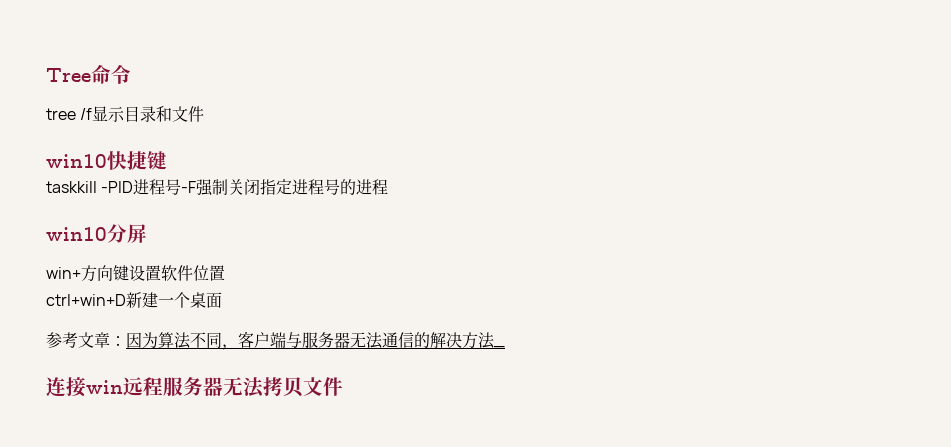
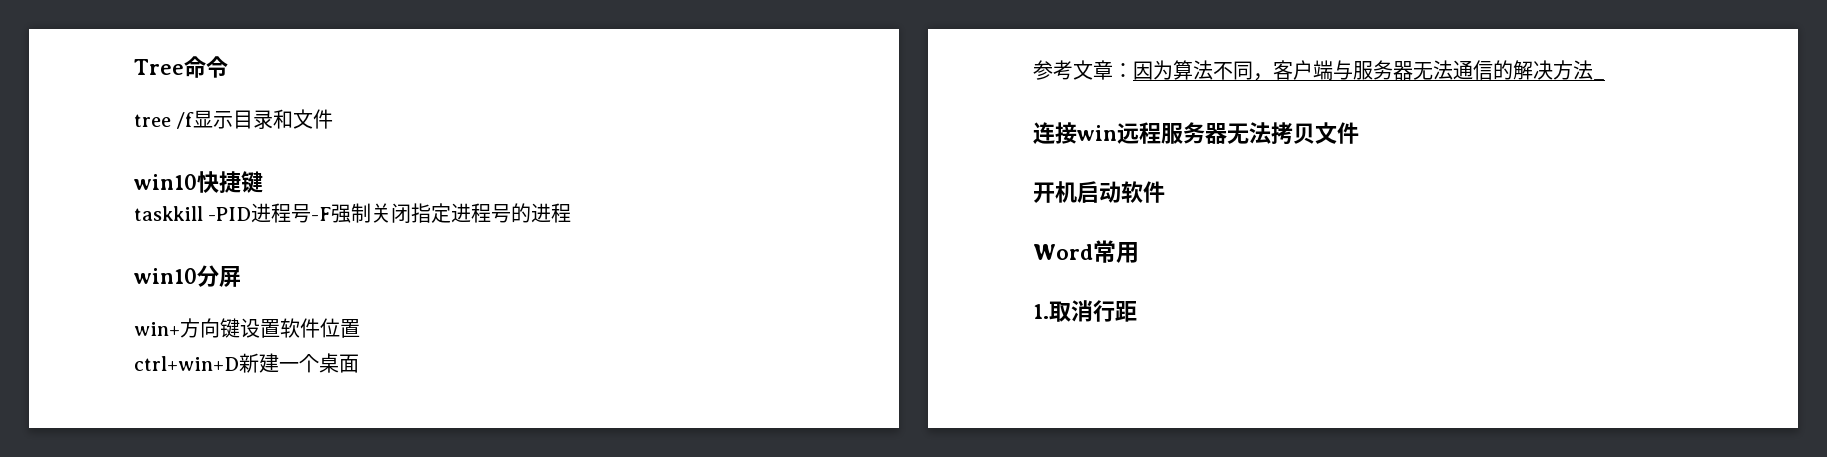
(343, 386) none -> [1033,181,1165,203] [1033,240,1139,263] [1033,300,1137,322] // 开机启动软件 // Word常用 // 1.取消行距

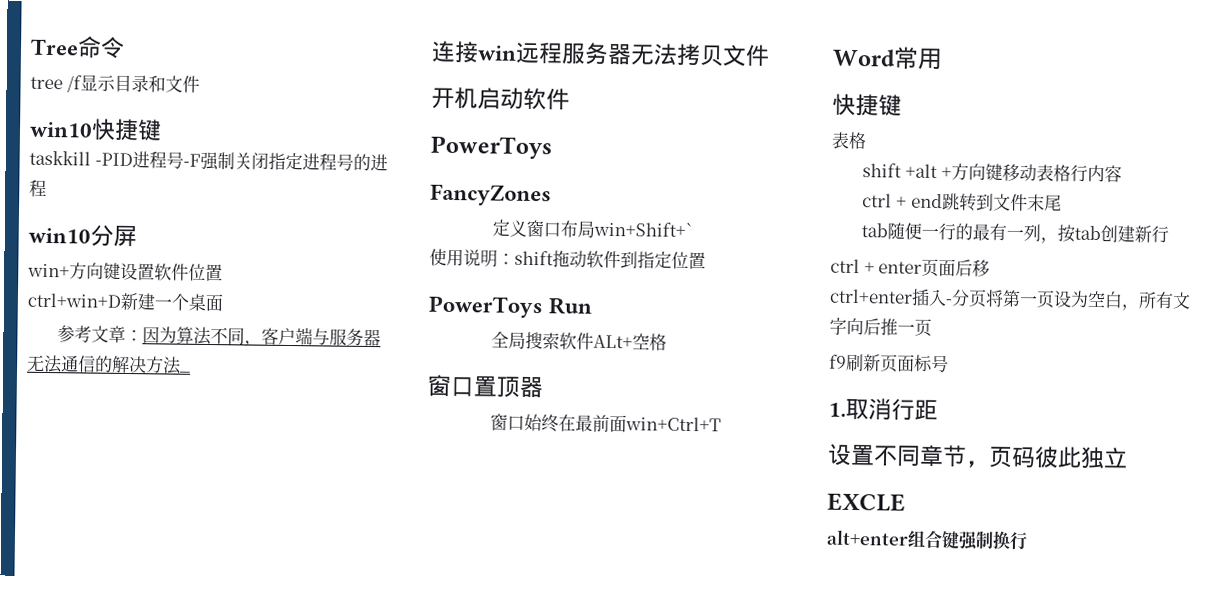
[1033,240,1139,263] [1033,300,1137,322] Word常用 // 1.取消行距 -> [430,135,552,160] [430,183,552,207] [491,219,693,238] [429,248,706,270] [428,295,593,319] [490,331,667,351] [427,374,543,399] [489,413,721,433] [832,46,943,71] [832,93,902,117] [831,131,867,150] [862,163,1122,183] [862,193,1062,212] [861,222,1170,244] [830,258,991,278] [829,288,1191,311] [829,317,932,337] [829,353,949,373] [828,398,938,421] [827,443,1128,470] [827,492,906,512] [826,529,1028,551] PowerToys // FancyZones // 定义窗口布局win+Shift+` // 使用说明：shift拖动软件到指定位置 // PowerToys Run // 全局搜索软件ALt+空格 // 窗口置顶器 // 窗口始终在最前面win+Ctrl+T // Word常用 // 快捷键 // 表格 // shift +alt +方向键移动表格行内容 // ctrl + end跳转到文件末尾 // tab随便一行的最有一列，按tab创建新行 // ctrl + enter页面后移 // ctrl+enter插入-分页将第一页设为空白，所有文字向后推一页 // f9刷新页面标号 // 1.取消行距 // 设置不同章节，页码彼此独立 // EXCLE // alt+enter组合键强制换行

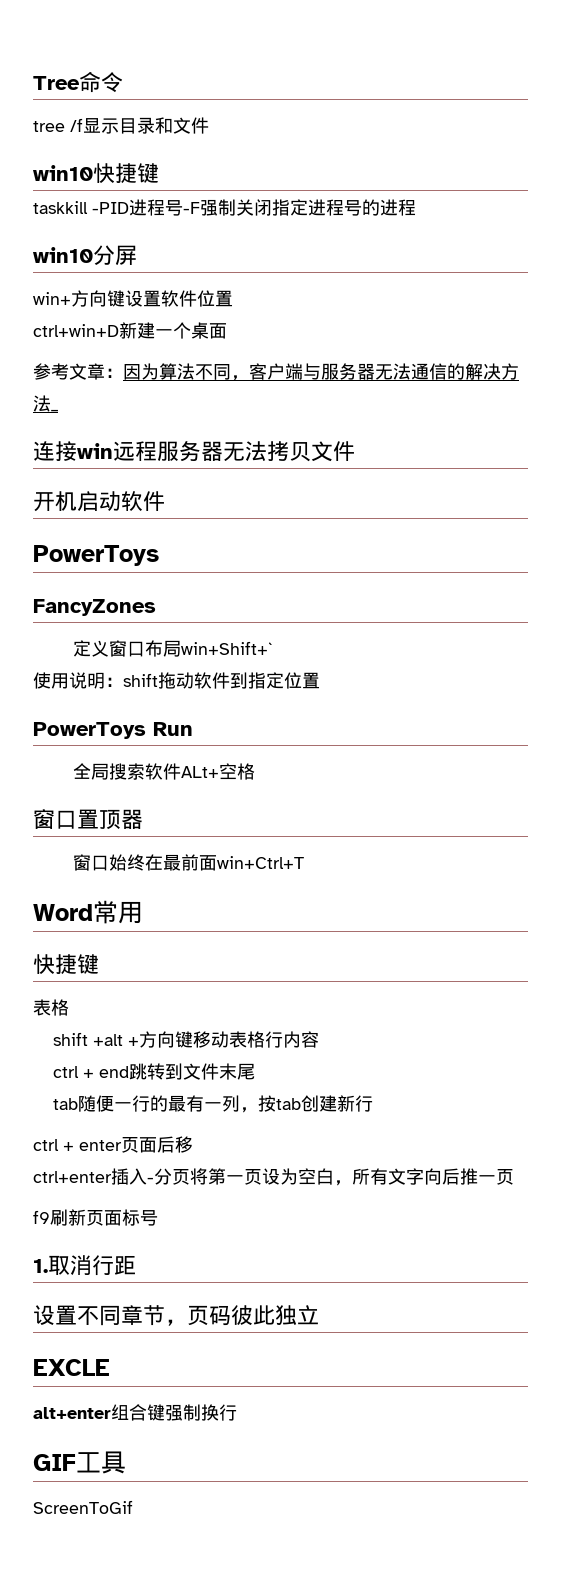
(1028, 541) none -> [33,1451,126,1474] [33,1500,133,1514] // GIF工具 // ScreenToGif

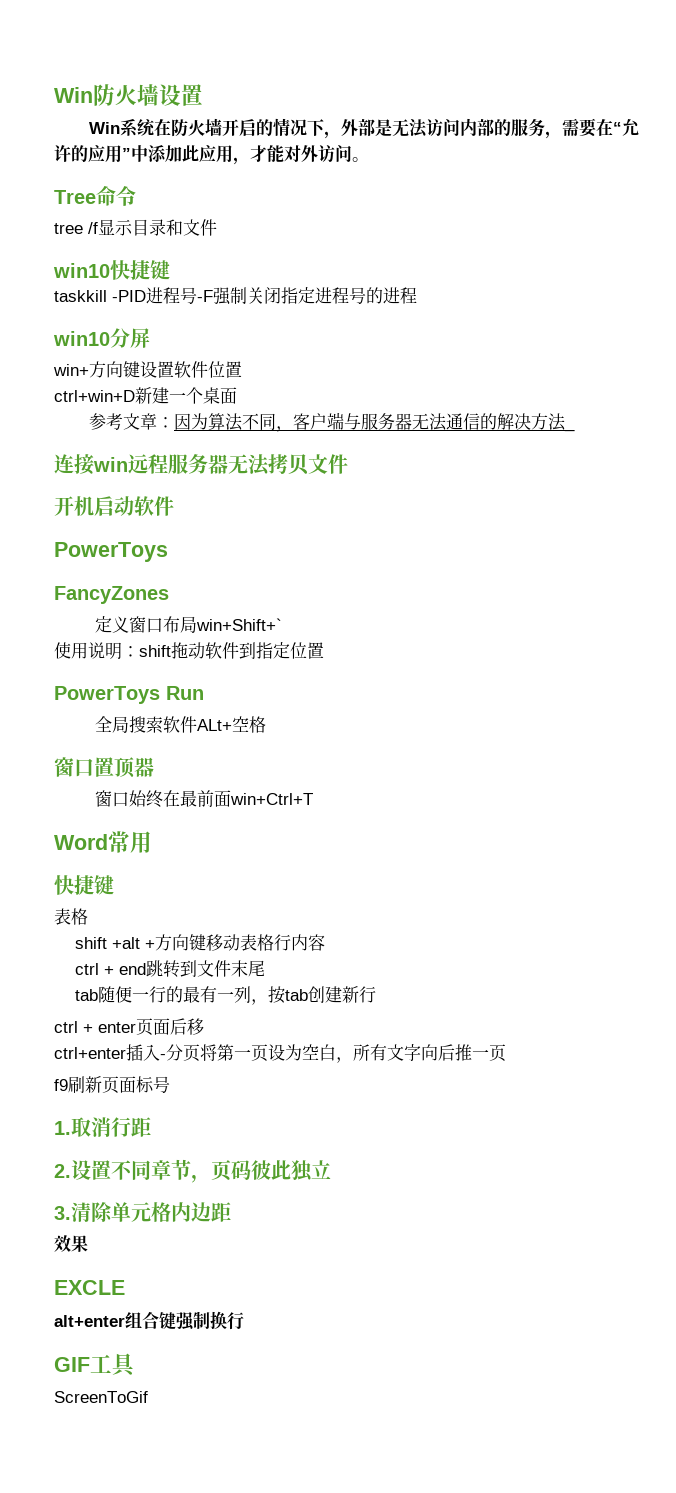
(33, 83) none -> [54,84,203,106] [89,118,640,139] [54,145,369,165] Win防火墙设置 // Win系统在防火墙开启的情况下，外部是无法访问内部的服务，需要在“允许的应用”中添加此应用，才能对外访问。 //
(136, 1265) none -> [54,1164,71,1178] 2.
(319, 1315) none -> [54,1202,231,1223] [54,1235,88,1252] // 3.清除单元格内边距 // 效果

